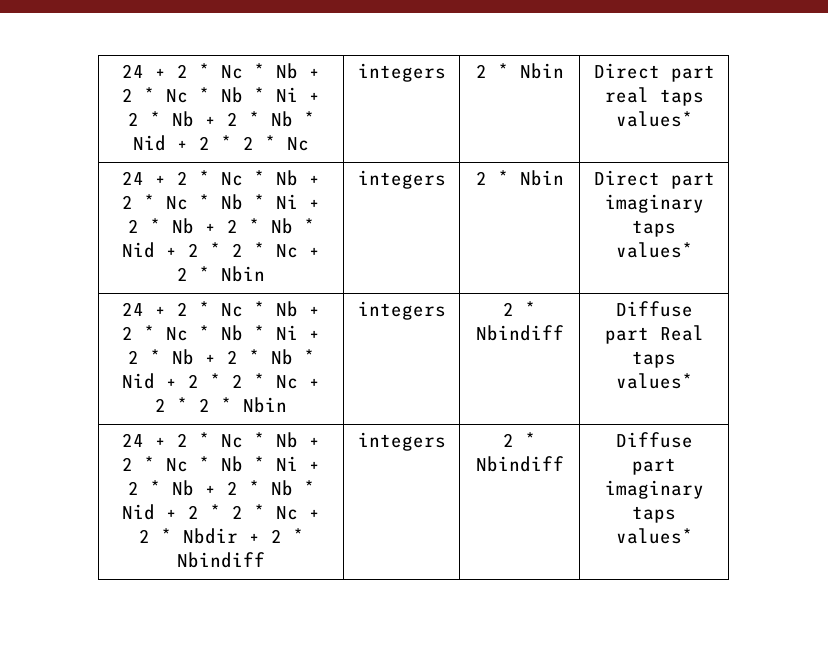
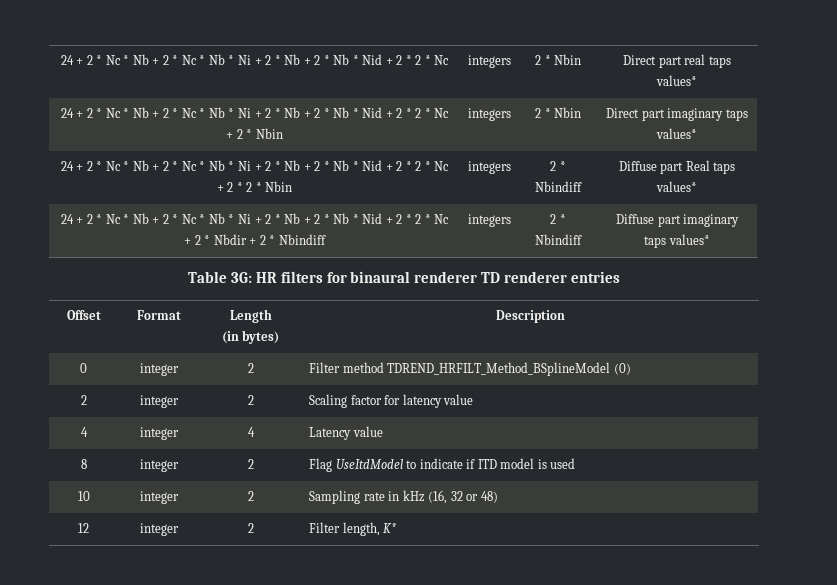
(693, 536) none -> [187,271,621,283] [66,310,101,320] [136,310,181,320] [229,309,272,323] [221,330,280,344] [495,310,565,323] [80,363,87,373] [139,363,179,376] [247,363,254,373] [309,362,631,376] [80,395,87,405] [139,395,179,408] [247,395,254,405] [309,394,474,408] [80,427,88,437] [139,427,179,440] [247,427,255,437] [309,426,383,440] [80,459,87,469] [139,459,179,472] [247,459,254,469] [309,458,576,472] [77,491,90,501] [139,491,179,504] [247,491,254,501] [309,490,498,504] [78,523,89,533] [139,523,179,536] [247,523,254,533] [309,522,398,536] // Table 3G: HR filters for binaural renderer TD renderer entries // Offset | Format | Length // (in bytes) | Description // 0 | integer | 2 | Filter method TDREND_HRFILT_Method_BSplineModel (0) // 2 | integer | 2 | Scaling factor for latency value // 4 | integer | 4 | Latency value // 8 | integer | 2 | Flag UseItdModel to indicate if ITD model is used // 10 | integer | 2 | Sampling rate in kHz (16, 32 or 48) // 12 | integer | 2 | Filter length, K*

